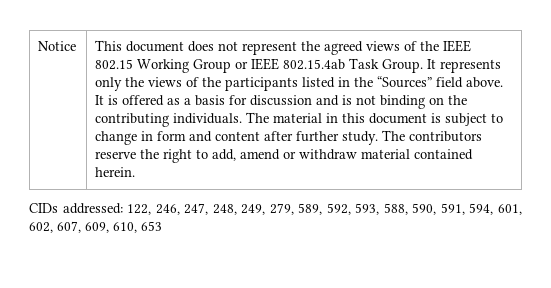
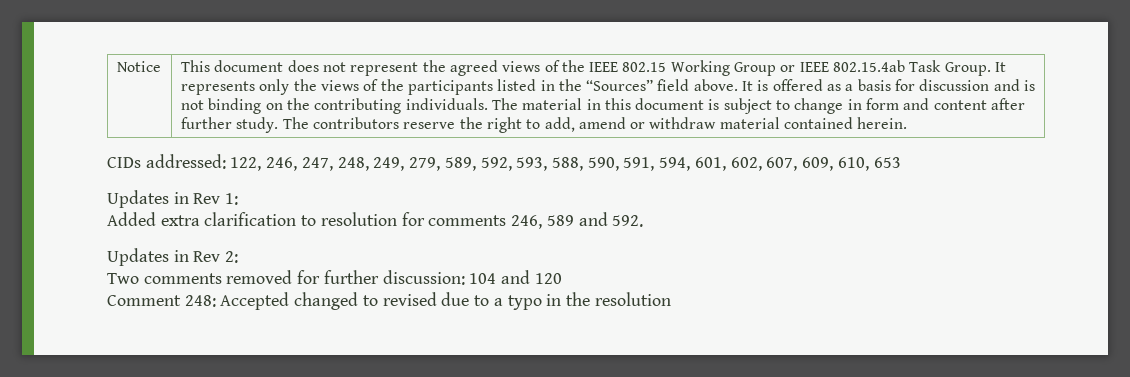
(162, 226) none -> [107,190,239,208] [107,212,644,229] [107,248,239,266] [107,270,562,285] [107,292,671,310] // Updates in Rev 1: // Added extra clarification to resolution for comments 246, 589 and 592. // Updates in Rev 2: // Two comments removed for further discussion: 104 and 120 // Comment 248: Accepted changed to revised due to a typo in the resolution

